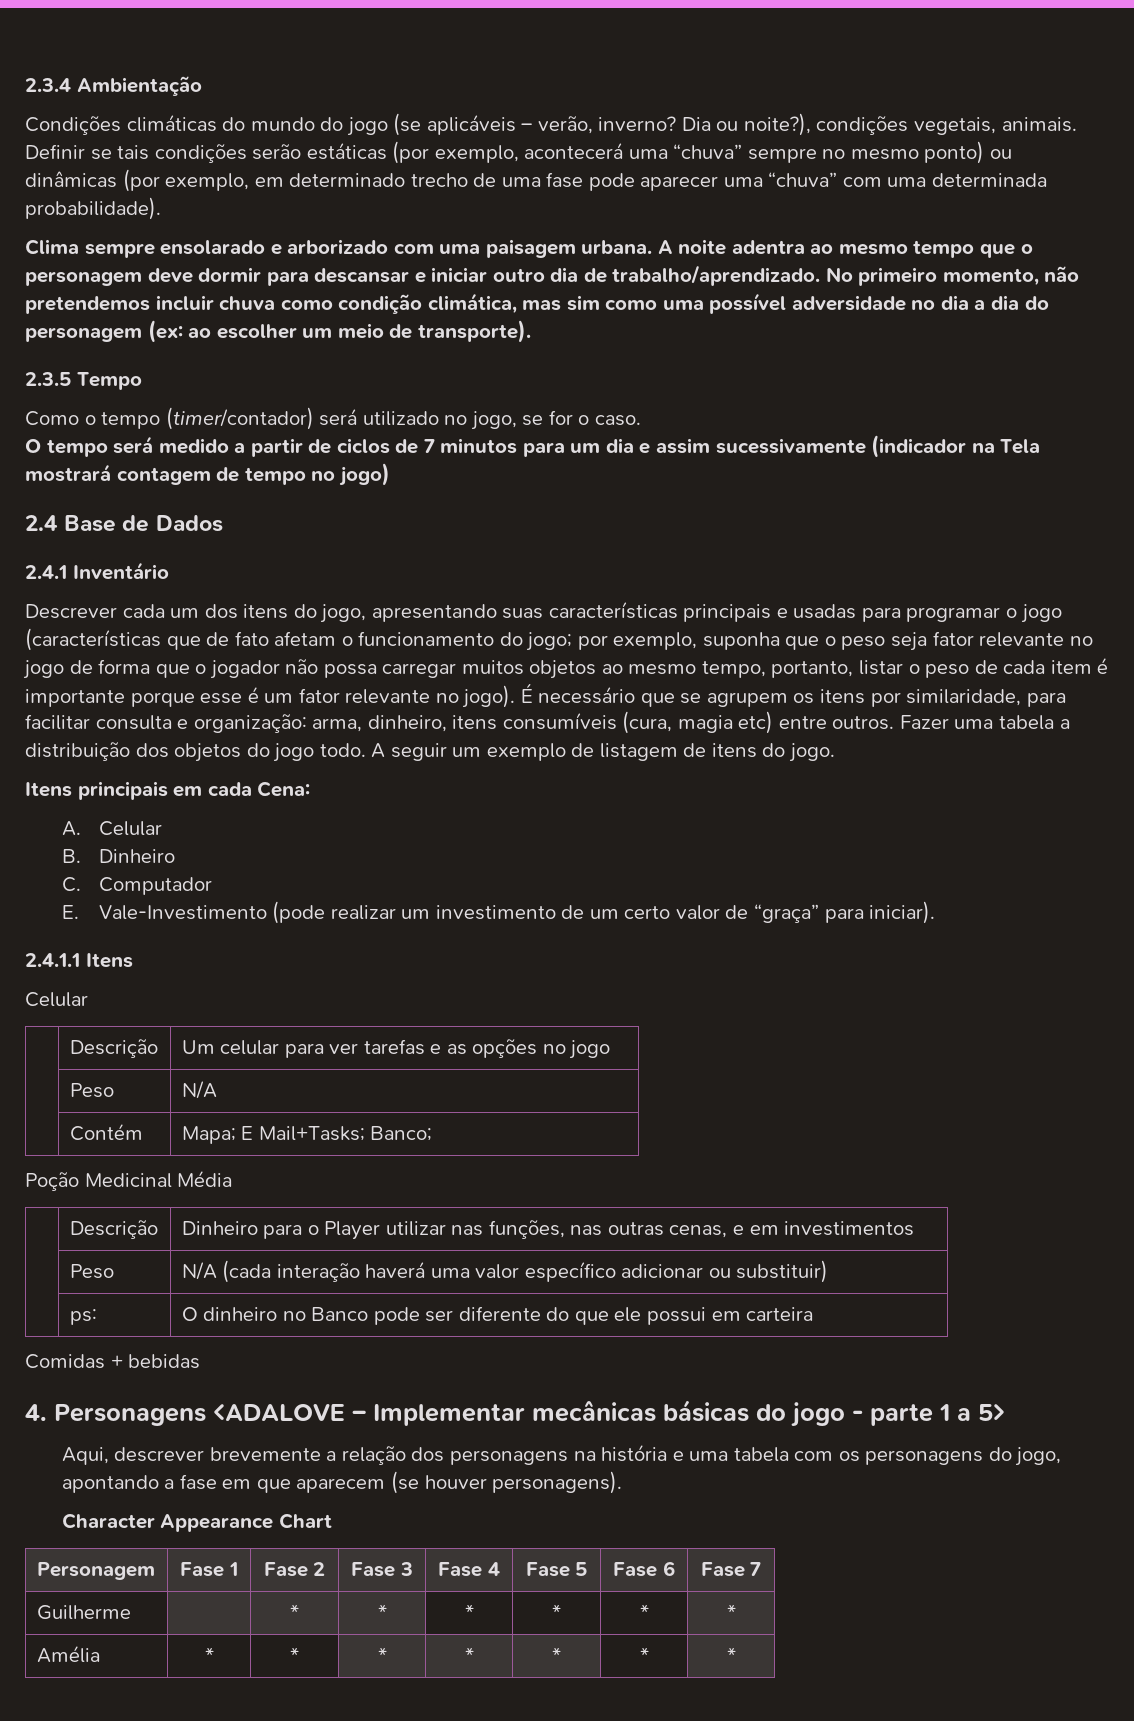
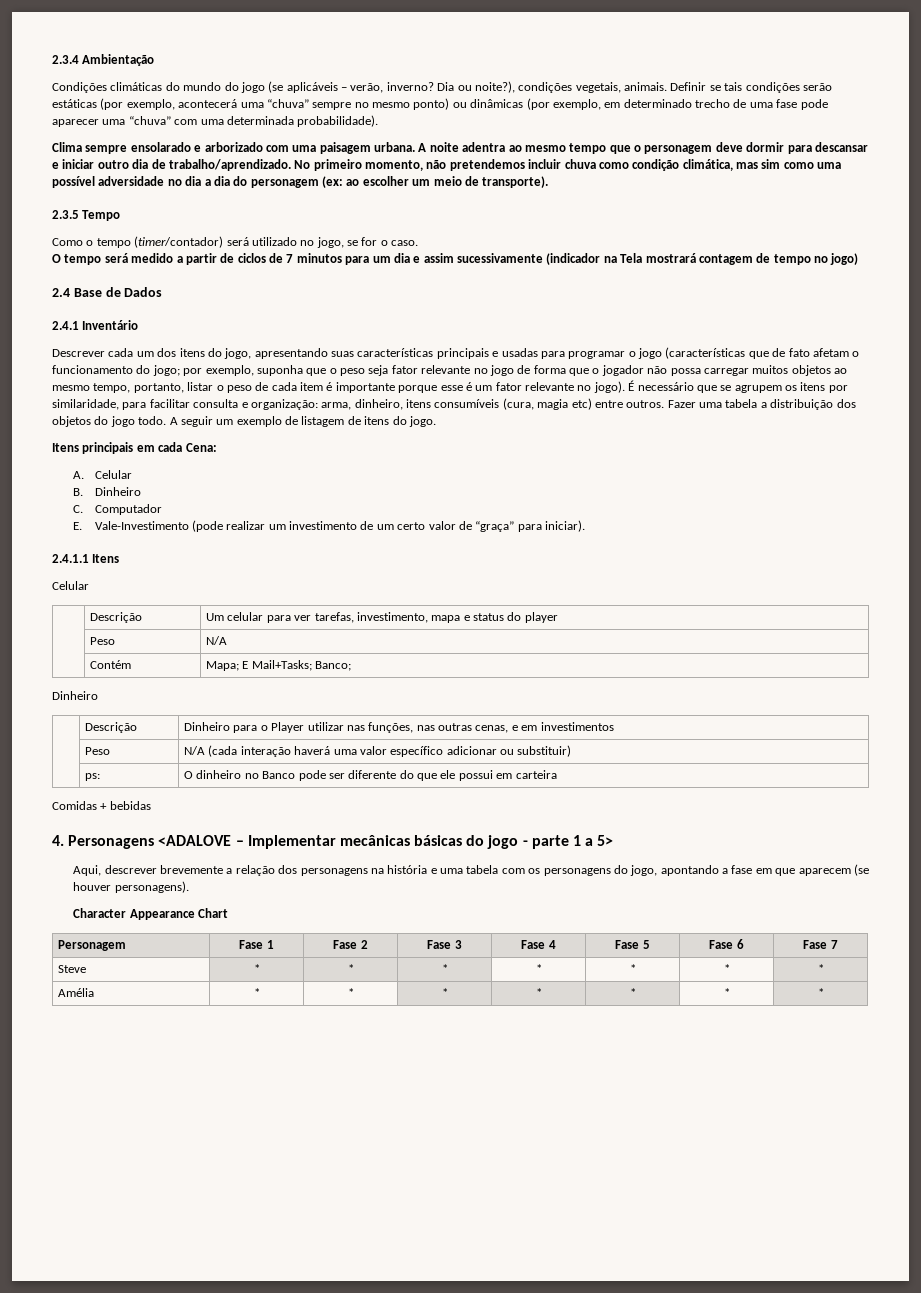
[363,1039,611,1059] tarefas e as opções no jogo -> [314,612,558,623] tarefas, investimento, mapa e status do player
[25,1170,233,1191] Poção Medicinal Média -> [52,691,98,700] Dinheiro
[36,1605,131,1620] Guilherme | -> [58,965,87,973] [253,964,260,973] Steve | *

